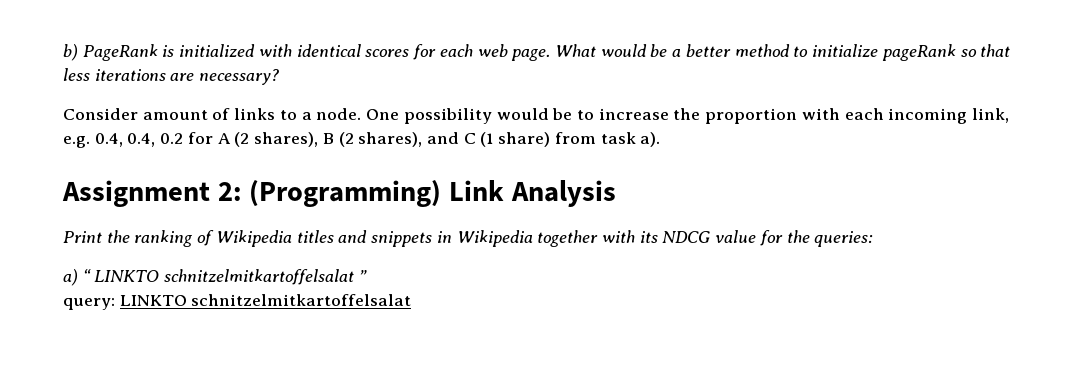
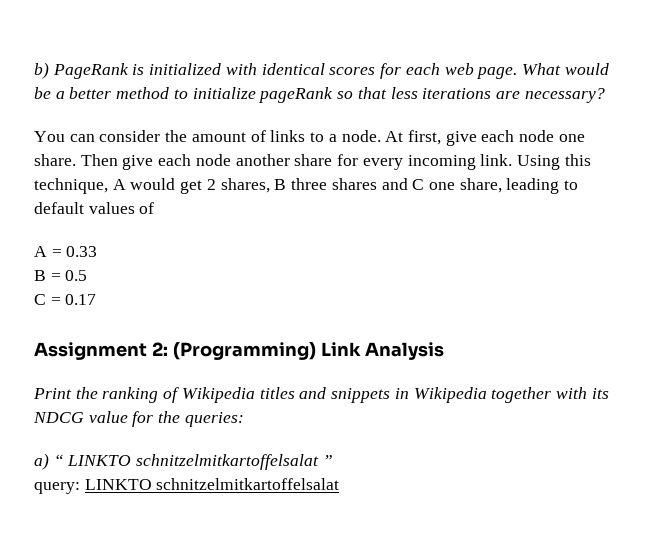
[63,108,138,120] Consider -> [34,130,188,142] You can consider the
[366,108,1010,124] [63,132,661,148] One possibility would be to increase the proportion with each incoming link, e.g. 0.4, 0.4, 0.2 for A (2 shares), B (2 shares), and C (1 share) from task a). -> [385,130,585,146] [34,154,591,170] [34,178,579,194] [34,202,155,214] [34,246,98,257] [34,270,88,281] [34,294,97,305] At first, give each node one share. Then give each node another share for every incoming link. Using this technique, A would get 2 shares, B three shares and C one share, leading to default values of // A = 0.33 // B = 0.5 // C = 0.17

